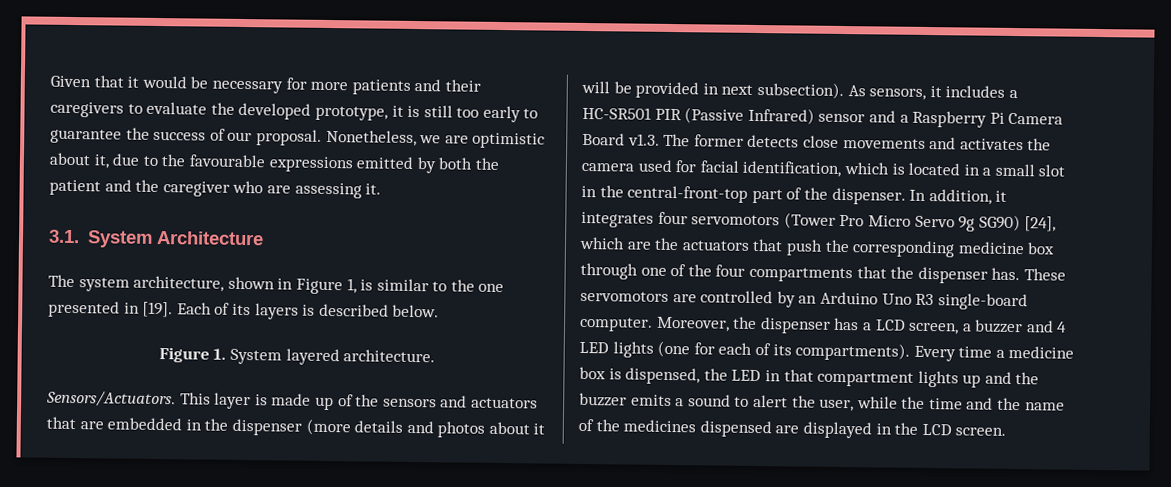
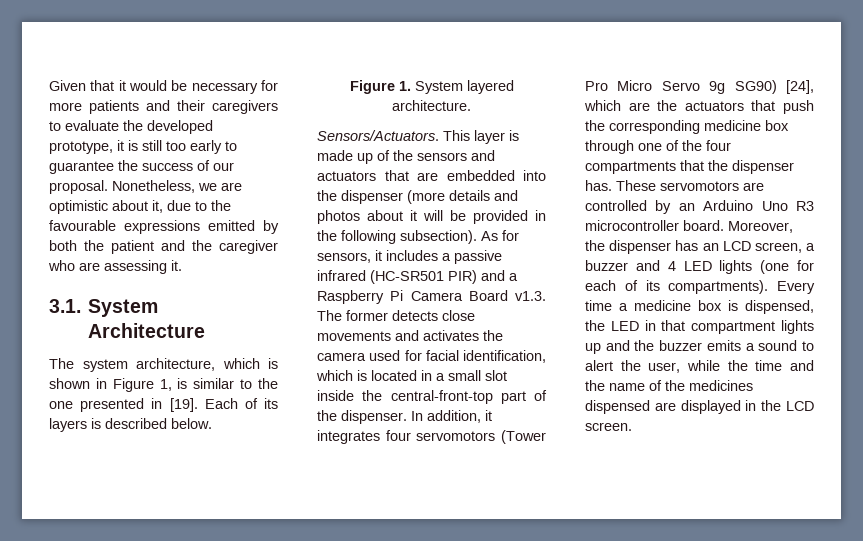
(225, 283) none -> [222,358,278,369] which is
[185,419,202,431] in -> [523,170,546,181] into
[721,84,754,95] next -> [317,230,396,244] the following
(866, 91) none -> [502,230,519,241] for
[582,106,866,125] HC-SR501 PIR (Passive Infrared) sensor -> [454,250,502,264] [317,270,477,284] passive infrared (HC-SR501 PIR)
[581,185,597,198] in -> [317,390,354,401] inside
[937,293,1028,311] [579,316,653,332] single-board computer. -> [585,220,724,231] microcontroller board.
[862,322,872,331] a -> [702,243,719,251] an

